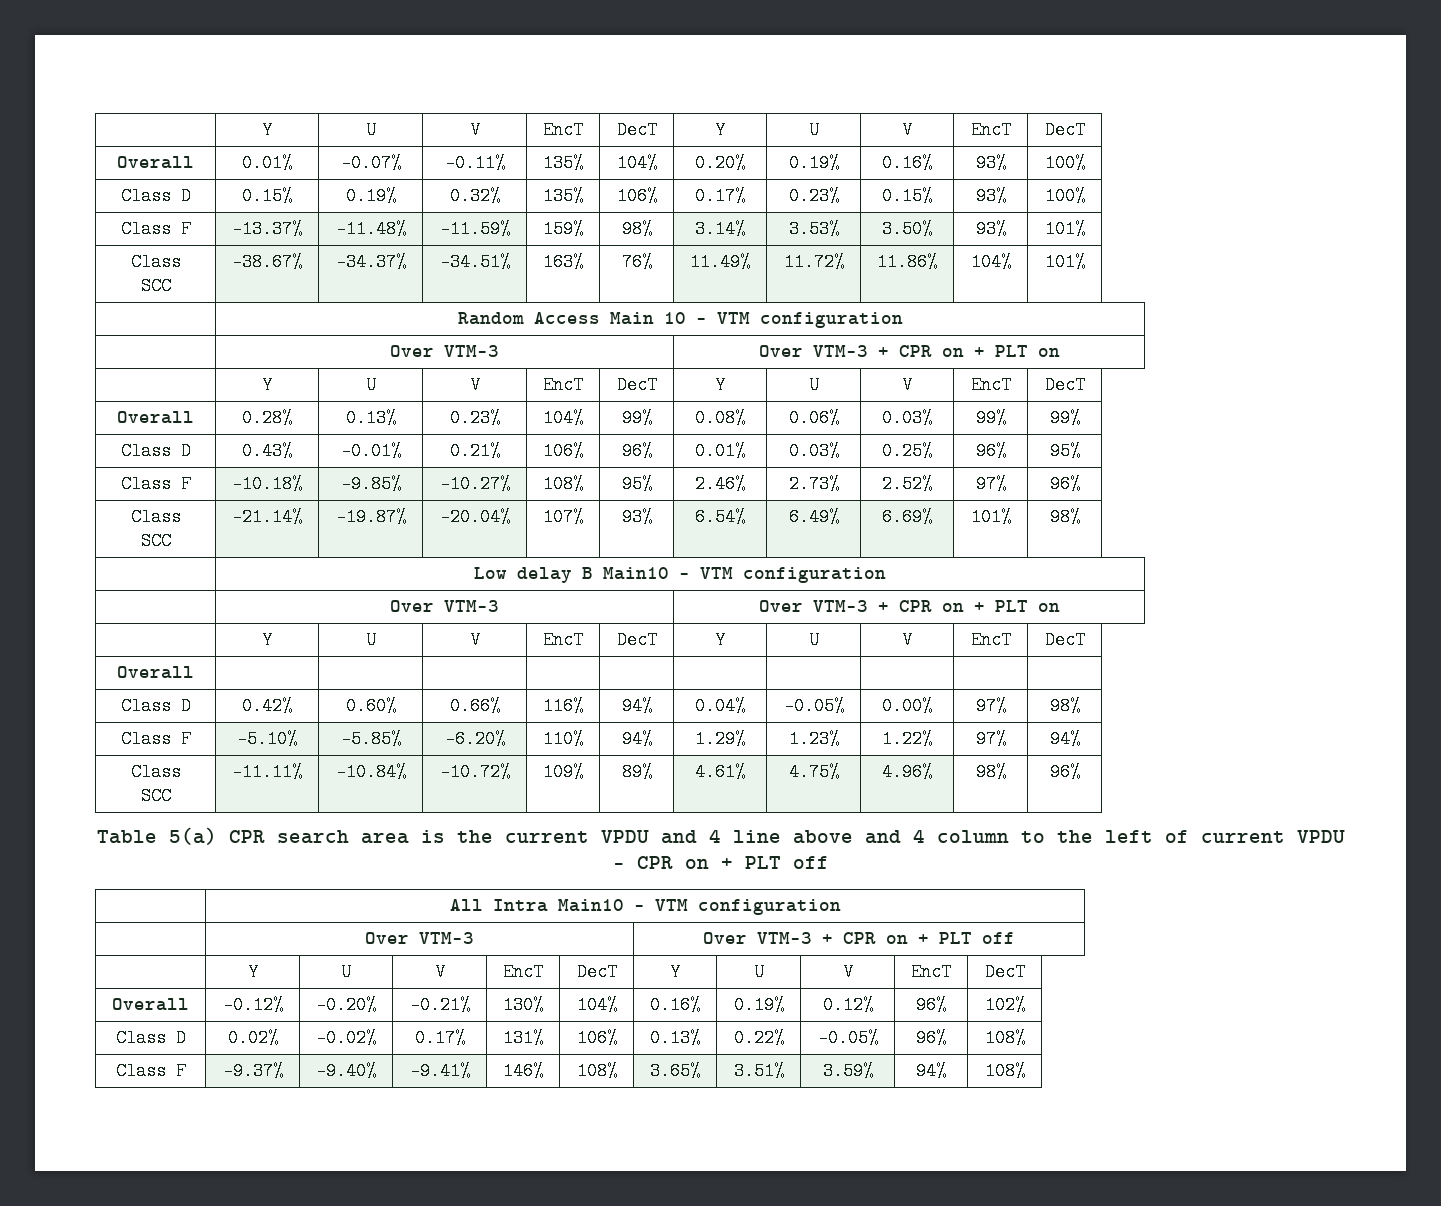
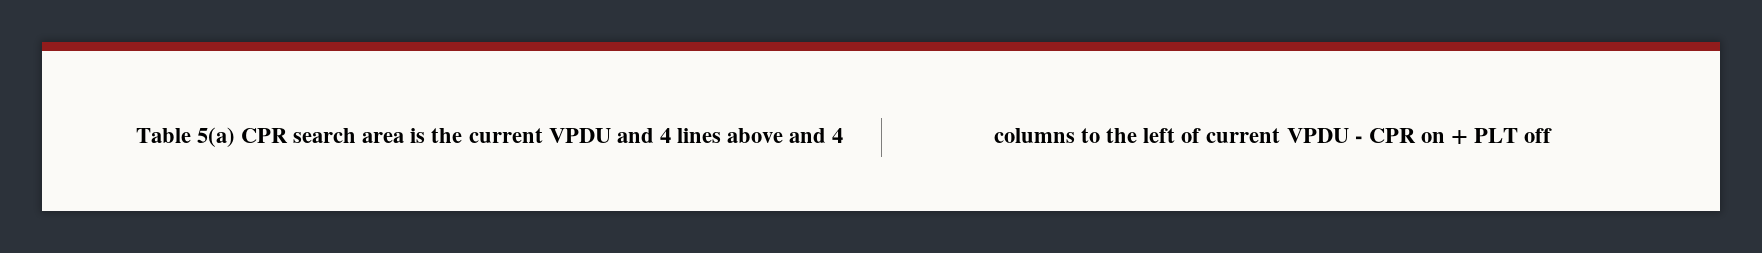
[262,121,272,139] [365,121,376,139] [469,121,480,139] [543,121,583,139] [616,121,657,139] [715,121,725,139] [808,121,819,139] [902,121,912,139] [970,121,1011,139] [1044,121,1085,139] [117,156,194,169] [242,154,292,172] [340,154,401,172] [444,154,505,172] [543,154,583,172] [616,154,657,172] [695,154,745,172] [788,154,839,172] [882,154,932,172] [975,154,1006,172] [1044,154,1085,172] [120,187,191,205] [242,187,292,205] [345,187,396,205] [449,187,500,205] [543,187,583,205] [616,187,657,205] [695,187,745,205] [788,187,839,205] [882,187,932,205] [975,187,1006,205] [1044,187,1085,205] [120,220,191,238] [232,220,302,238] [335,220,406,238] [439,220,510,238] [543,220,583,238] [621,220,652,238] [695,220,745,238] [788,220,839,238] [882,220,932,238] [975,220,1006,238] [1044,220,1085,238] [130,253,181,271] [140,277,171,295] [232,253,302,271] [335,253,406,271] [439,253,510,271] [543,253,583,271] [621,253,652,271] [690,253,750,271] [783,253,844,271] [877,253,937,271] [970,253,1011,271] [1044,253,1085,271] [457,312,903,328] [390,345,500,357] [758,345,1060,357] [262,376,272,394] [365,376,376,394] [469,376,480,394] [543,376,583,394] [616,376,657,394] [715,376,725,394] [808,376,819,394] [902,376,912,394] [970,376,1011,394] [1044,376,1085,394] [117,411,194,424] [242,409,292,427] [345,409,396,427] [449,409,500,427] [543,409,583,427] [621,409,652,427] [695,409,745,427] [788,409,839,427] [882,409,932,427] [975,409,1006,427] [1049,409,1080,427] [120,442,191,460] [242,442,292,460] [340,442,401,460] [449,442,500,460] [543,442,583,460] [621,442,652,460] [695,442,745,460] [788,442,839,460] [882,442,932,460] [975,442,1006,460] [1049,442,1080,460] [120,475,191,493] [232,475,302,493] [340,475,401,493] [439,475,510,493] [543,475,583,493] [621,475,652,493] [695,475,745,493] [788,475,839,493] [882,475,932,493] [975,475,1006,493] [1049,475,1080,493] [130,508,181,526] [140,532,171,550] [232,508,302,526] [335,508,406,526] [439,508,510,526] [543,508,583,526] [621,508,652,526] [695,508,745,526] [788,508,839,526] [882,508,932,526] [970,508,1011,526] [1049,508,1080,526] [474,567,886,583] [390,600,500,612] [758,600,1060,612] [262,631,272,649] [365,631,376,649] [469,631,480,649] [543,631,583,649] [616,631,657,649] [715,631,725,649] [808,631,819,649] [902,631,912,649] [970,631,1011,649] [1044,631,1085,649] [117,666,194,679] [120,697,191,715] [242,697,292,715] [345,697,396,715] [449,697,500,715] [543,697,583,715] [621,697,652,715] [695,697,745,715] [783,697,844,715] [882,697,932,715] [975,697,1006,715] [1049,697,1080,715] [120,730,191,748] [237,730,297,748] [340,730,401,748] [444,730,505,748] [543,730,583,748] [621,730,652,748] [695,730,745,748] [788,730,839,748] [882,730,932,748] [975,730,1006,748] [1049,730,1080,748] [130,763,181,781] [140,787,171,805] [232,763,302,781] [335,763,406,781] [439,763,510,781] [543,763,583,781] [621,763,652,781] [695,763,745,781] [788,763,839,781] [882,763,932,781] [975,763,1006,781] [1049,763,1080,781] | Y | U | V | EncT | DecT | Y | U | V | EncT | DecT // Overall | 0.01% | -0.07% | -0.11% | 135% | 104% | 0.20% | 0.19% | 0.16% | 93% | 100% // Class D | 0.15% | 0.19% | 0.32% | 135% | 106% | 0.17% | 0.23% | 0.15% | 93% | 100% // Class F | -13.37% | -11.48% | -11.59% | 159% | 98% | 3.14% | 3.53% | 3.50% | 93% | 101% // Class SCC | -38.67% | -34.37% | -34.51% | 163% | 76% | 11.49% | 11.72% | 11.86% | 104% | 101% // | Random Access Main 10 - VTM configuration // | Over VTM-3 | Over VTM-3 + CPR on + PLT on // | Y | U | V | EncT | DecT | Y | U | V | EncT | DecT // Overall | 0.28% | 0.13% | 0.23% | 104% | 99% | 0.08% | 0.06% | 0.03% | 99% | 99% // Class D | 0.43% | -0.01% | 0.21% | 106% | 96% | 0.01% | 0.03% | 0.25% | 96% | 95% // Class F | -10.18% | -9.85% | -10.27% | 108% | 95% | 2.46% | 2.73% | 2.52% | 97% | 96% // Class SCC | -21.14% | -19.87% | -20.04% | 107% | 93% | 6.54% | 6.49% | 6.69% | 101% | 98% // | Low delay B Main10 - VTM configuration // | Over VTM-3 | Over VTM-3 + CPR on + PLT on // | Y | U | V | EncT | DecT | Y | U | V | EncT | DecT // Overall | | | | | | | | | | // Class D | 0.42% | 0.60% | 0.66% | 116% | 94% | 0.04% | -0.05% | 0.00% | 97% | 98% // Class F | -5.10% | -5.85% | -6.20% | 110% | 94% | 1.29% | 1.23% | 1.22% | 97% | 94% // Class SCC | -11.11% | -10.84% | -10.72% | 109% | 89% | 4.61% | 4.75% | 4.96% | 98% | 96% // -> (135, 135) none
[732,830,781,843] line -> [676,128,721,143] lines
[936,830,1009,843] column -> [994,128,1076,143] columns
[449,899,841,915] [365,932,475,944] [703,932,1015,944] [247,963,258,981] [341,963,351,981] [434,963,445,981] [503,963,543,981] [576,963,617,981] [670,963,680,981] [753,963,764,981] [842,963,853,981] [911,963,951,981] [984,963,1025,981] [112,998,189,1011] [222,996,283,1014] [316,996,376,1014] [409,996,470,1014] [503,996,543,1014] [576,996,617,1014] [650,996,700,1014] [733,996,784,1014] [822,996,873,1014] [916,996,946,1014] [984,996,1025,1014] [115,1029,186,1047] [227,1029,278,1047] [316,1029,376,1047] [414,1029,465,1047] [503,1029,543,1047] [576,1029,617,1047] [650,1029,700,1047] [733,1029,784,1047] [817,1029,878,1047] [916,1029,946,1047] [984,1029,1025,1047] [115,1062,186,1080] [222,1062,283,1080] [316,1062,376,1080] [409,1062,470,1080] [503,1062,543,1080] [576,1062,617,1080] [650,1062,700,1080] [733,1062,784,1080] [822,1062,873,1080] [916,1062,946,1080] [984,1062,1025,1080] // | All Intra Main10 - VTM configuration // | Over VTM-3 | Over VTM-3 + CPR on + PLT off // | Y | U | V | EncT | DecT | Y | U | V | EncT | DecT // Overall | -0.12% | -0.20% | -0.21% | 130% | 104% | 0.16% | 0.19% | 0.12% | 96% | 102% // Class D | 0.02% | -0.02% | 0.17% | 131% | 106% | 0.13% | 0.22% | -0.05% | 96% | 108% // Class F | -9.37% | -9.40% | -9.41% | 146% | 108% | 3.65% | 3.51% | 3.59% | 94% | 108% -> (1552, 135) none

